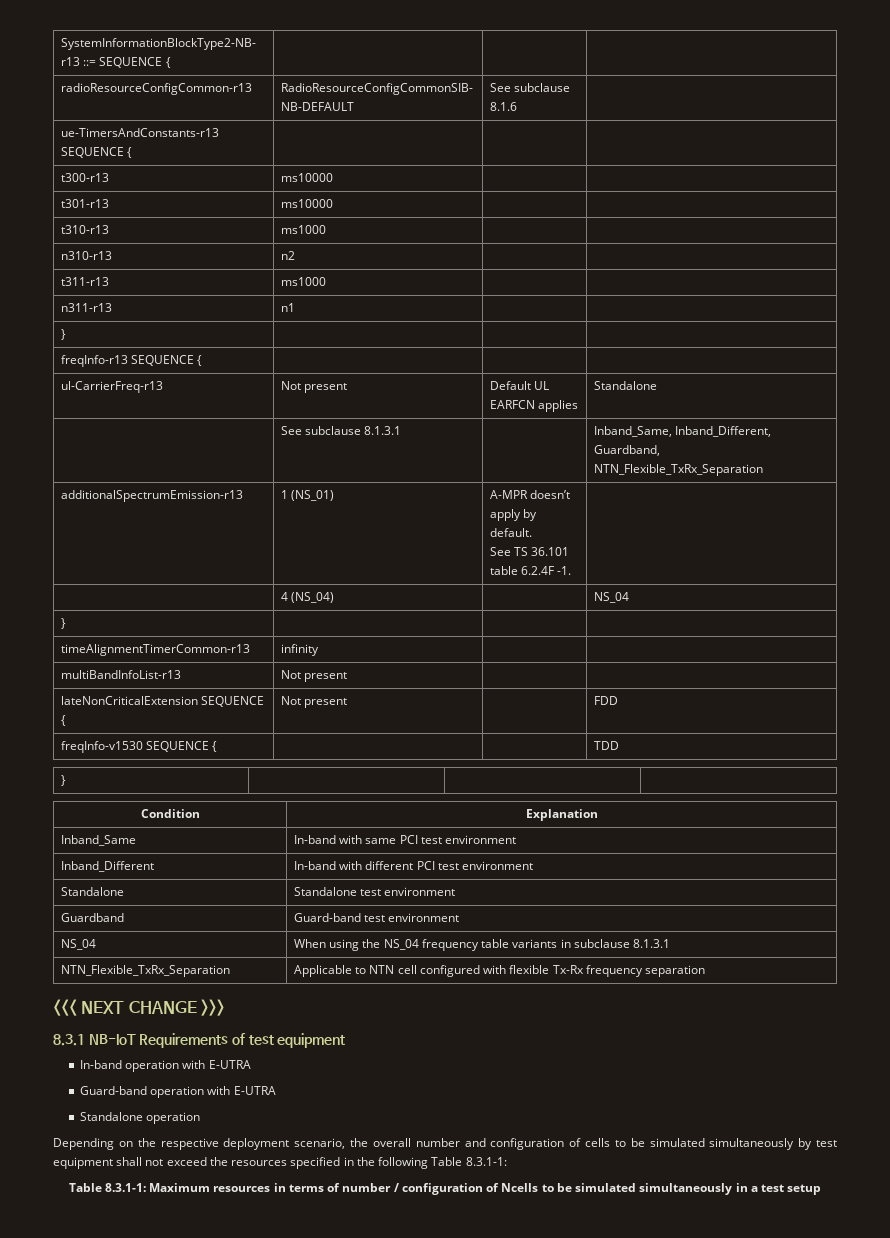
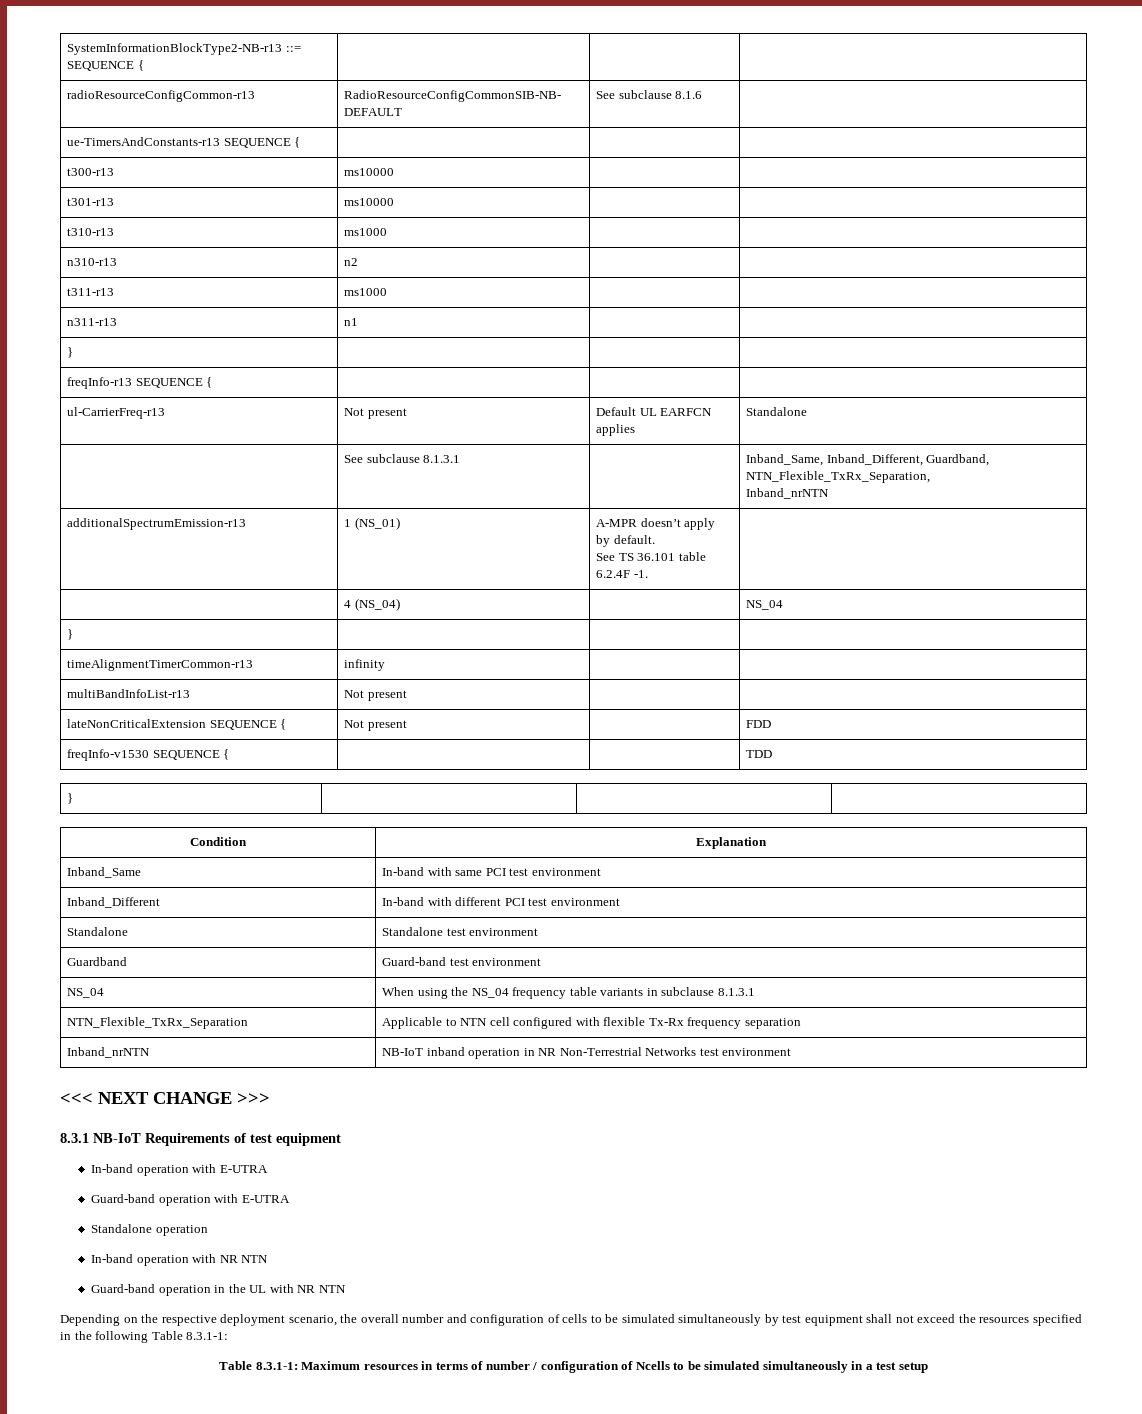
[593,464,763,476] NTN_Flexible_TxRx_Separation -> [746,471,931,483] [746,488,830,499] NTN_Flexible_TxRx_Separation, // Inband_nrNTN
(706, 971) none -> [67,1047,151,1058] [382,1047,792,1059] // Inband_nrNTN | NB-IoT inband operation in NR Non-Terrestrial Networks test environment
(201, 1118) none -> [91,1254,269,1266] [91,1284,346,1296] // In-band operation with NR NTN // Guard-band operation in the UL with NR NTN

